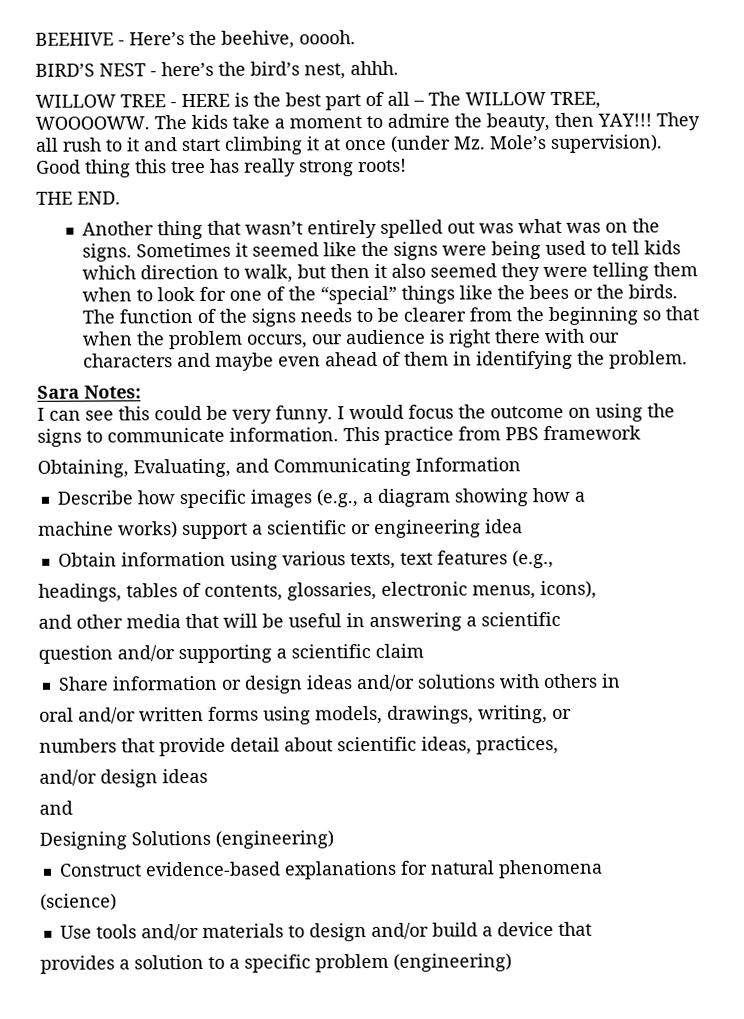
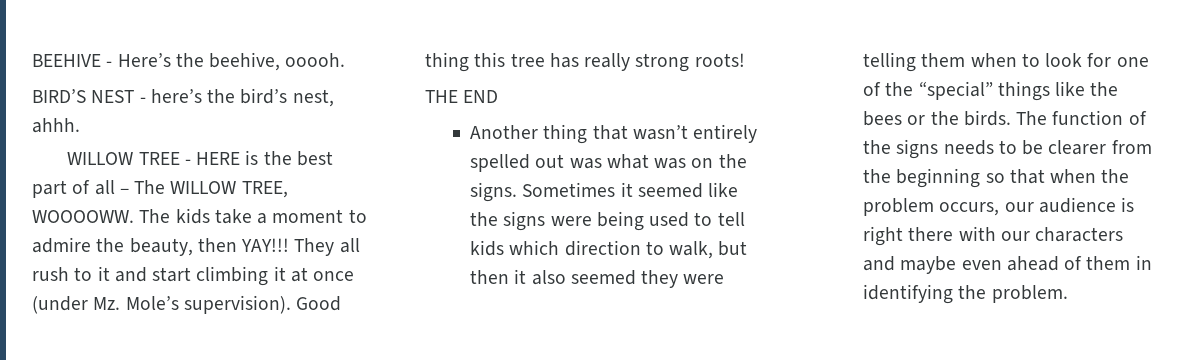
[77,191,121,205] END. -> [463,90,499,103] END
[37,385,141,399] [37,403,675,424] [37,425,641,447] [37,457,521,478] [56,487,585,509] [38,519,523,540] [57,549,554,570] [38,580,597,602] [38,611,561,632] [38,643,424,664] [57,673,620,694] [39,705,572,725] [39,735,559,757] [39,768,208,788] [39,800,73,815] [39,830,334,850] [58,859,603,880] [40,893,117,911] [59,921,592,942] [40,953,512,974] // Sara Notes: // I can see this could be very funny. I would focus the outcome on using the signs to communicate information. This practice from PBS framework // Obtaining, Evaluating, and Communicating Information // Describe how specific images (e.g., a diagram showing how a // machine works) support a scientific or engineering idea // Obtain information using various texts, text features (e.g., // headings, tables of contents, glossaries, electronic menus, icons), // and other media that will be useful in answering a scientific // question and/or supporting a scientific claim // Share information or design ideas and/or solutions with others in // oral and/or written forms using models, drawings, writing, or // numbers that provide detail about scientific ideas, practices, // and/or design ideas // and // Designing Solutions (engineering) // Construct evidence-based explanations for natural phenomena // (science) // Use tools and/or materials to design and/or build a device that // provides a solution to a specific problem (engineering) -> (1068, 294) none

